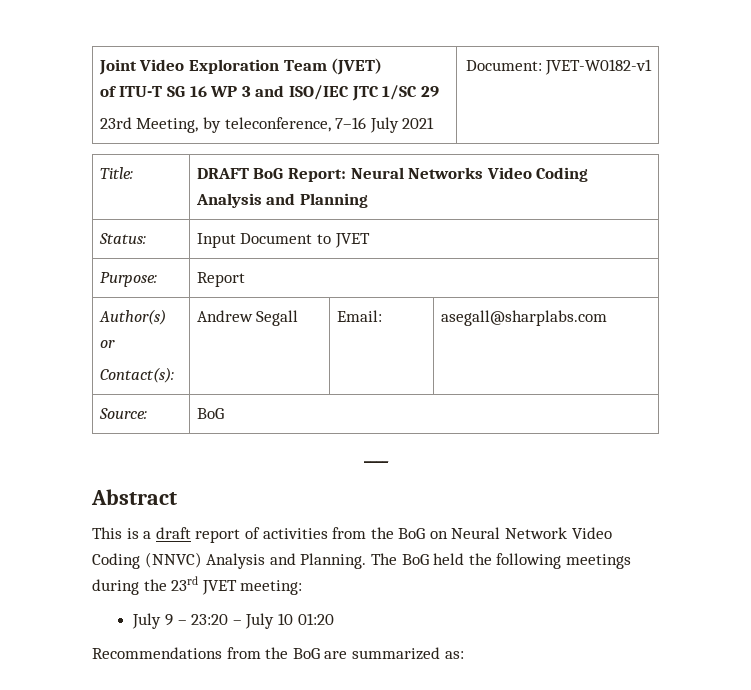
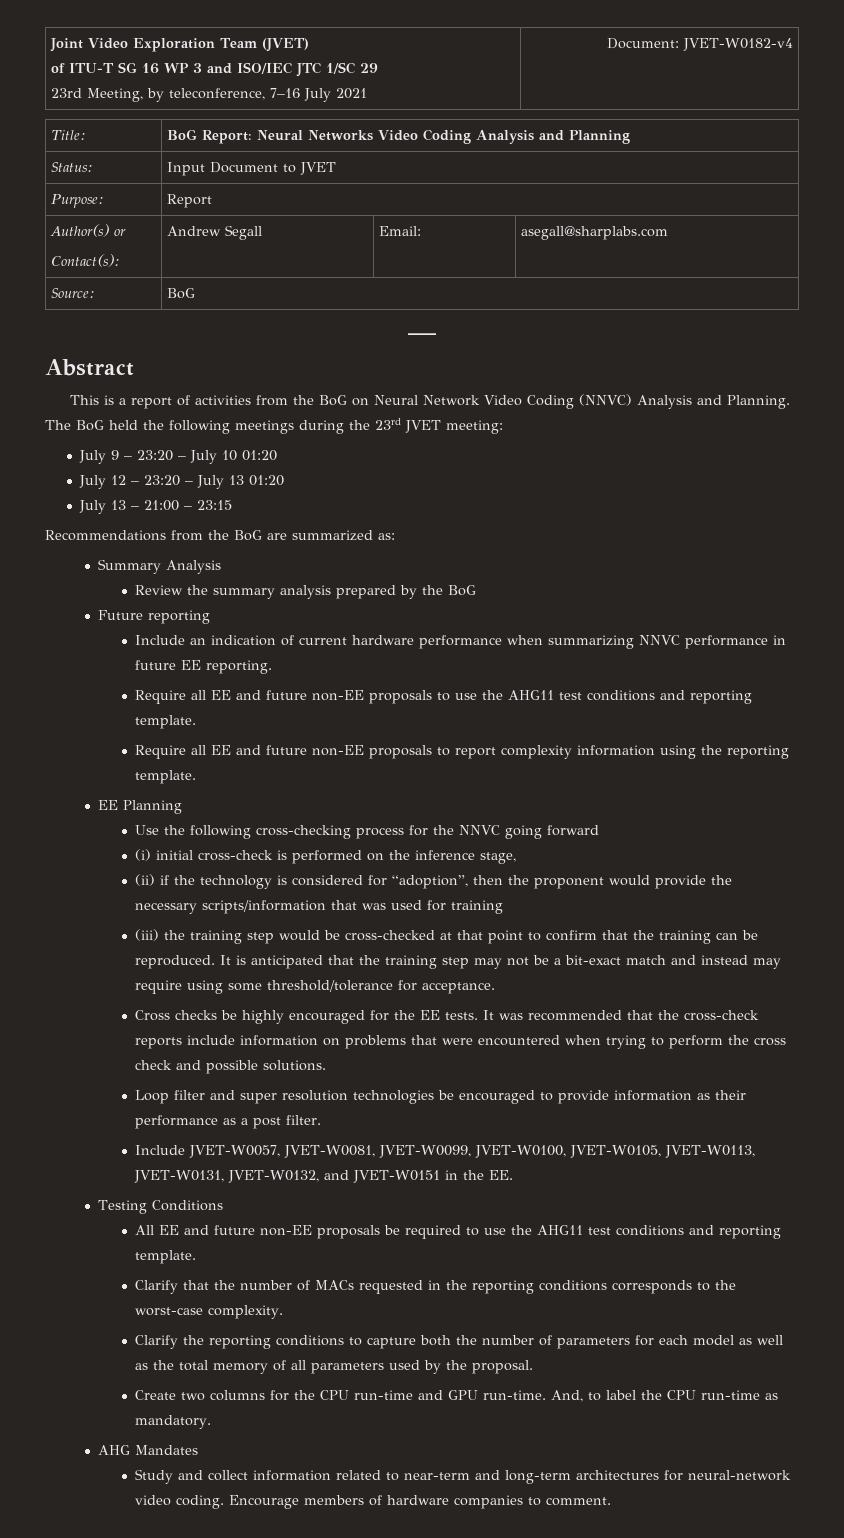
[545,59,653,75] JVET-W0182-v1 -> [683,38,794,51] JVET-W0182-v4
[196,168,249,179] DRAFT -> (86, 135) none
[155,527,191,539] draft -> (126, 401) none
(334, 619) none -> [78,475,284,489] [78,500,232,514] // July 12 – 23:20 – July 13 01:20 // July 13 – 21:00 – 23:15
(464, 655) none -> [98,559,222,574] [135,585,477,599] [98,610,211,624] [135,635,787,649] [135,660,273,674] [135,690,753,704] [135,715,197,729] [135,745,790,759] [135,770,197,784] [98,800,183,814] [135,825,600,839] [135,849,517,864] [135,874,733,889] [135,900,504,914] [135,929,759,944] [135,955,782,969] [135,980,496,994] [135,1010,760,1024] [135,1035,787,1049] [135,1060,327,1074] [135,1090,747,1104] [135,1115,322,1129] [135,1145,756,1158] [134,1170,514,1183] [98,1200,224,1214] [135,1225,782,1239] [135,1250,197,1264] [135,1280,737,1294] [135,1305,284,1319] [135,1335,784,1349] [135,1360,534,1374] [135,1390,779,1402] [135,1415,212,1429] [98,1445,199,1455] [135,1469,792,1484] [135,1495,612,1509] // Summary Analysis // Review the summary analysis prepared by the BoG // Future reporting // Include an indication of current hardware performance when summarizing NNVC performance in future EE reporting. // Require all EE and future non-EE proposals to use the AHG11 test conditions and reporting template. // Require all EE and future non-EE proposals to report complexity information using the reporting template. // EE Planning // Use the following cross-checking process for the NNVC going forward // (i) initial cross-check is performed on the inference stage, // (ii) if the technology is considered for “adoption”, then the proponent would provide the necessary scripts/information that was used for training // (iii) the training step would be cross-checked at that point to confirm that the training can be reproduced. It is anticipated that the training step may not be a bit-exact match and instead may require using some threshold/tolerance for acceptance. // Cross checks be highly encouraged for the EE tests. It was recommended that the cross-check reports include information on problems that were encountered when trying to perform the cross check and possible solutions. // Loop filter and super resolution technologies be encouraged to provide information as their performance as a post filter. // Include JVET-W0057, JVET-W0081, JVET-W0099, JVET-W0100, JVET-W0105, JVET-W0113, JVET-W0131, JVET-W0132, and JVET-W0151 in the EE. // Testing Conditions // All EE and future non-EE proposals be required to use the AHG11 test conditions and reporting template. // Clarify that the number of MACs requested in the reporting conditions corresponds to the worst-case complexity. // Clarify the reporting conditions to capture both the number of parameters for each model as well as the total memory of all parameters used by the proposal. // Create two columns for the CPU run-time and GPU run-time. And, to label the CPU run-time as mandatory. // AHG Mandates // Study and collect information related to near-term and long-term architectures for neural-network video coding. Encourage members of hardware companies to comment.

